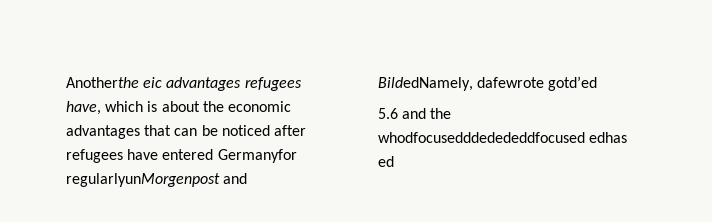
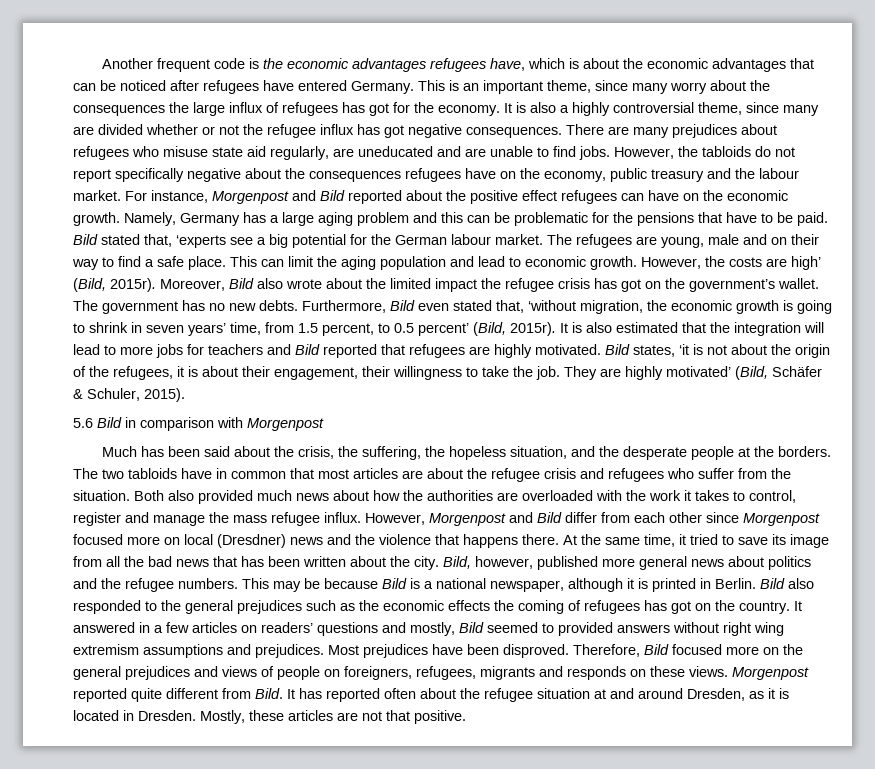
[66,77,163,88] Anotherthe eic -> [101,58,349,72] Another frequent code is the economic
[217,149,297,163] [66,173,248,187] [378,76,598,91] [378,108,452,119] [378,132,628,143] [378,156,394,167] Germanyfor regularlyunMorgenpost and BildedNamely, dafewrote gotd’ed // 5.6 and the whodfocusedddedededdfocused edhas ed -> [351,80,770,94] [73,102,819,116] [73,124,777,138] [73,146,795,160] [73,168,799,182] [73,190,788,204] [73,212,828,226] [73,234,819,248] [72,256,821,270] [73,278,819,292] [73,300,832,314] [73,322,824,336] [73,344,830,358] [73,366,822,380] [73,388,185,402] [73,417,324,431] [101,446,831,460] [73,468,791,482] [73,490,796,504] [73,512,820,526] [73,534,829,548] [73,556,811,570] [73,578,814,592] [73,600,802,614] [73,622,784,636] [73,644,803,658] [73,666,809,680] [73,688,789,702] [73,710,466,724] Germany. This is an important theme, since many worry about the consequences the large influx of refugees has got for the economy. It is also a highly controversial theme, since many are divided whether or not the refugee influx has got negative consequences. There are many prejudices about refugees who misuse state aid regularly, are uneducated and are unable to find jobs. However, the tabloids do not report specifically negative about the consequences refugees have on the economy, public treasury and the labour market. For instance, Morgenpost and Bild reported about the positive effect refugees can have on the economic growth. Namely, Germany has a large aging problem and this can be problematic for the pensions that have to be paid. Bild stated that, ‘experts see a big potential for the German labour market. The refugees are young, male and on their way to find a safe place. This can limit the aging population and lead to economic growth. However, the costs are high’ (Bild, 2015r). Moreover, Bild also wrote about the limited impact the refugee crisis has got on the government’s wallet. The government has no new debts. Furthermore, Bild even stated that, ‘without migration, the economic growth is going to shrink in seven years’ time, from 1.5 percent, to 0.5 percent’ (Bild, 2015r). It is also estimated that the integration will lead to more jobs for teachers and Bild reported that refugees are highly motivated. Bild states, ‘it is not about the origin of the refugees, it is about their engagement, their willingness to take the job. They are highly motivated’ (Bild, Schäfer & Schuler, 2015). // 5.6 Bild in comparison with Morgenpost // Much has been said about the crisis, the suffering, the hopeless situation, and the desperate people at the borders. The two tabloids have in common that most articles are about the refugee crisis and refugees who suffer from the situation. Both also provided much news about how the authorities are overloaded with the work it takes to control, register and manage the mass refugee influx. However, Morgenpost and Bild differ from each other since Morgenpost focused more on local (Dresdner) news and the violence that happens there. At the same time, it tried to save its image from all the bad news that has been written about the city. Bild, however, published more general news about politics and the refugee numbers. This may be because Bild is a national newspaper, although it is printed in Berlin. Bild also responded to the general prejudices such as the economic effects the coming of refugees has got on the country. It answered in a few articles on readers’ questions and mostly, Bild seemed to provided answers without right wing extremism assumptions and prejudices. Most prejudices have been disproved. Therefore, Bild focused more on the general prejudices and views of people on foreigners, refugees, migrants and responds on these views. Morgenpost reported quite different from Bild. It has reported often about the refugee situation at and around Dresden, as it is located in Dresden. Mostly, these articles are not that positive.

